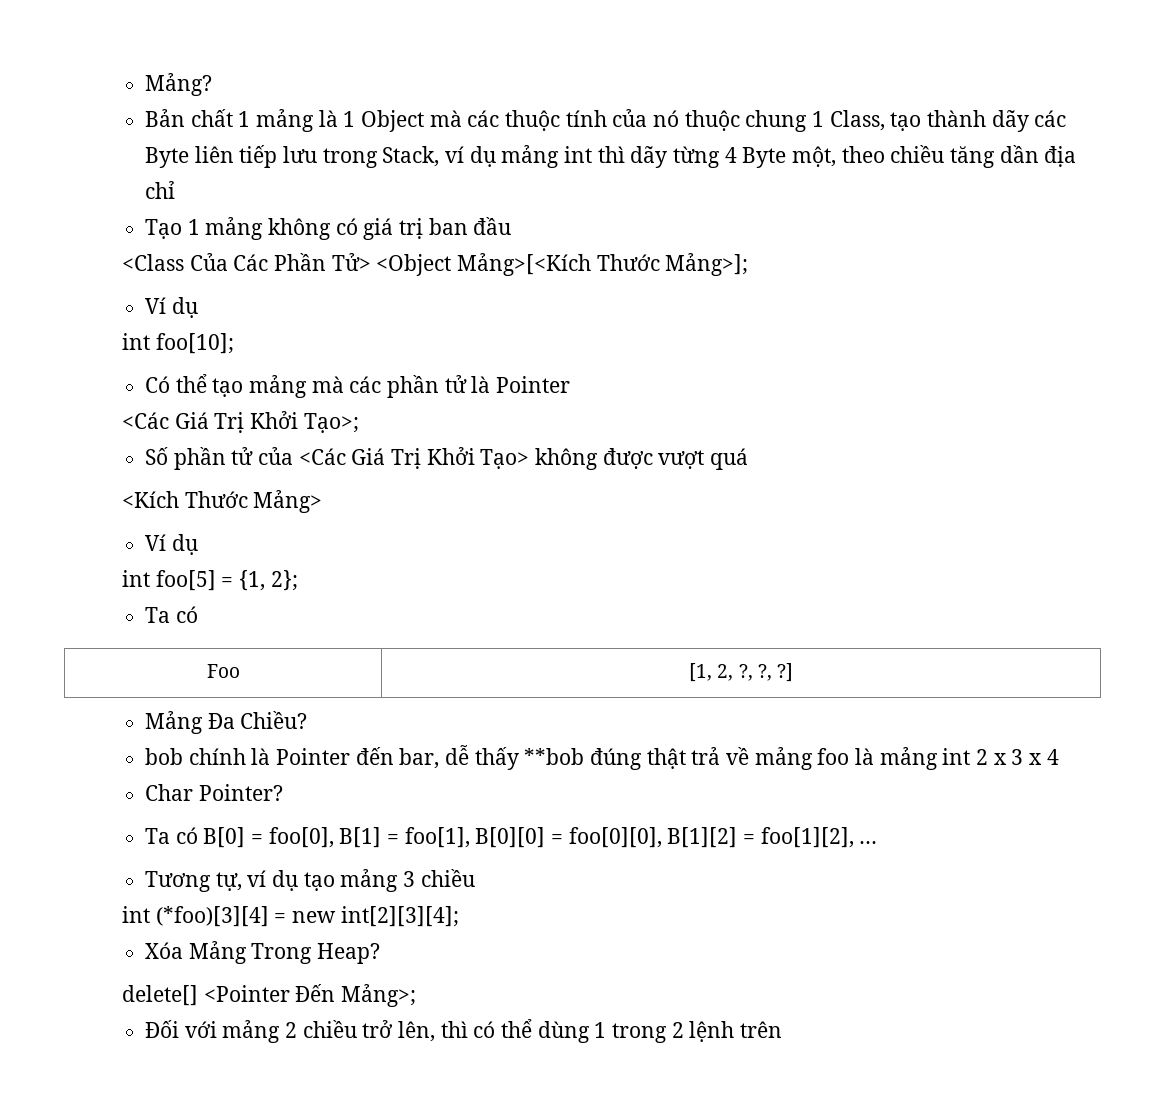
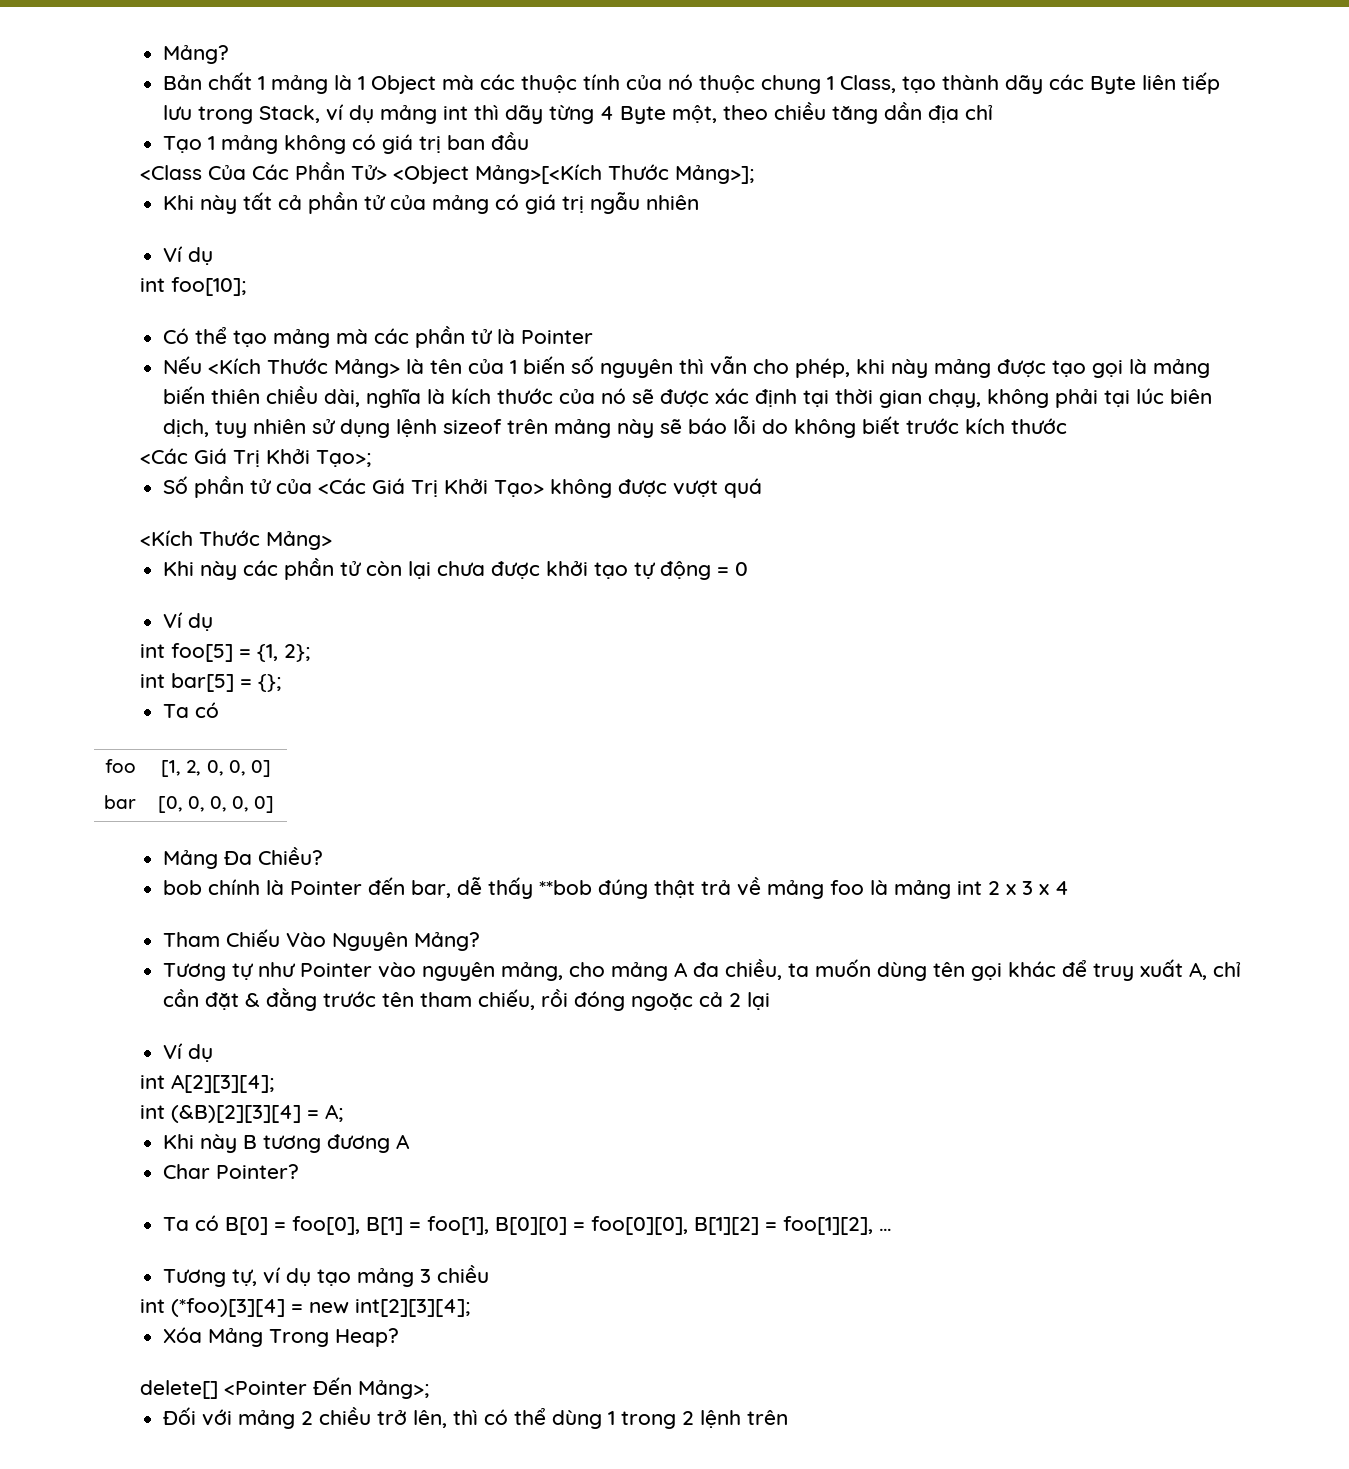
(749, 264) none -> [163,192,700,214] // Khi này tất cả phần tử của mảng có giá trị ngẫu nhiên
(571, 384) none -> [163,356,1211,378] [163,386,1213,408] [163,416,1068,438] // Nếu <Kích Thước Mảng> là tên của 1 biến số nguyên thì vẫn cho phép, khi này mảng được tạo gọi là mảng biến thiên chiều dài, nghĩa là kích thước của nó sẽ được xác định tại thời gian chạy, không phải tại lúc biên dịch, tuy nhiên sử dụng lệnh sizeof trên mảng này sẽ báo lỗi do không biết trước kích thước
(323, 501) none -> [163,558,749,580] // Khi này các phần tử còn lại chưa được khởi tạo tự động = 0
(298, 580) none -> [140,673,282,692] // int bar[5] = {};
[206,664,240,678] Foo -> [104,759,136,773] foo
[738,663,793,682] ?, ?, ?] -> [206,760,271,777] [104,795,136,809] [157,796,275,813] 0, 0, 0] // bar | [0, 0, 0, 0, 0]
(1059, 757) none -> [163,929,481,951] [163,959,1242,981] [163,988,771,1011] [163,1043,214,1062] [140,1074,275,1093] [140,1104,344,1123] [163,1134,411,1153] // Tham Chiếu Vào Nguyên Mảng? // Tương tự như Pointer vào nguyên mảng, cho mảng A đa chiều, ta muốn dùng tên gọi khác để truy xuất A, chỉ cần đặt & đằng trước tên tham chiếu, rồi đóng ngoặc cả 2 lại // Ví dụ // int A[2][3][4]; // int (&B)[2][3][4] = A; // Khi này B tương đương A

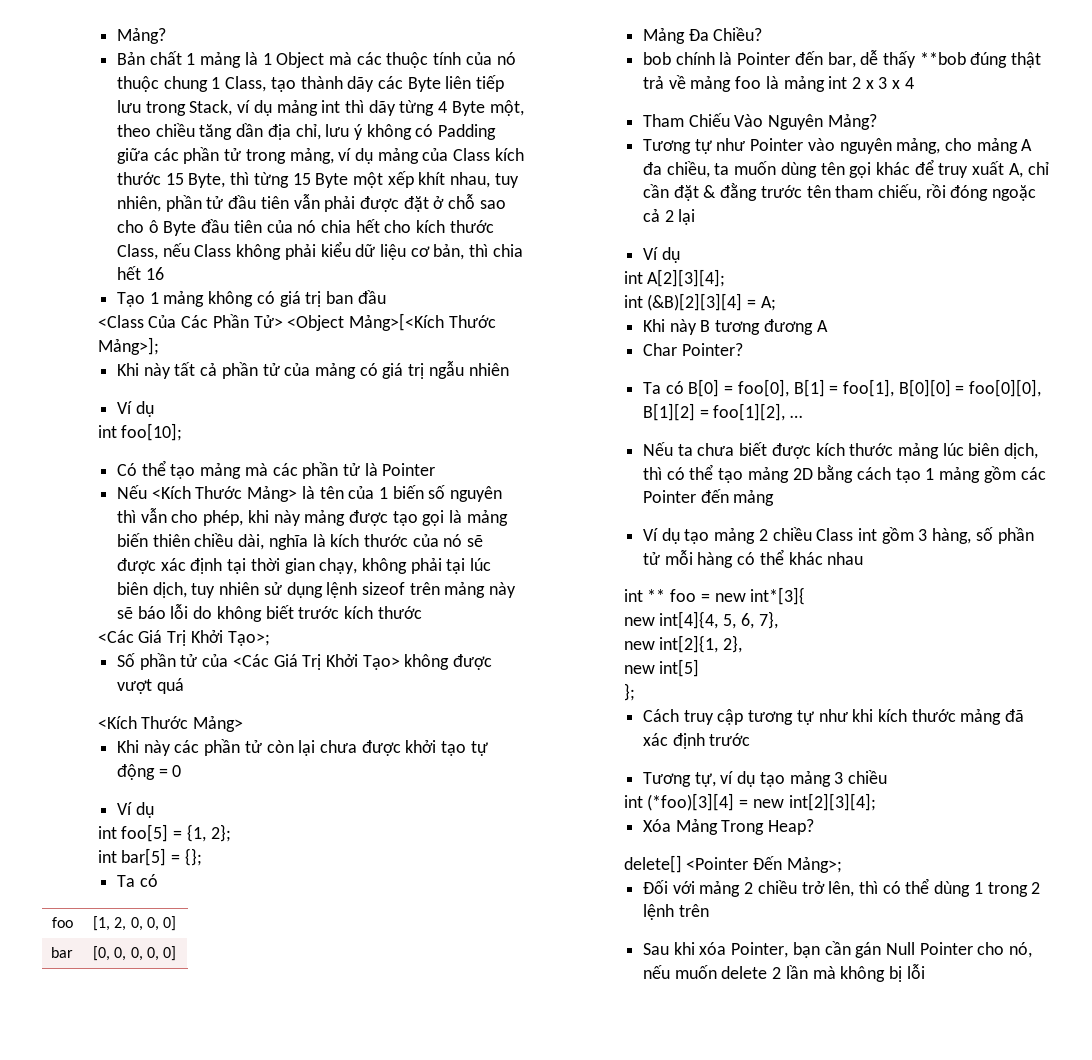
[965,105,994,120] chỉ -> [295,124,497,140] [116,147,524,164] [116,171,519,188] [116,194,506,212] [116,219,494,236] [116,241,523,260] [116,266,164,280] chỉ, lưu ý không có Padding giữa các phần tử trong mảng, ví dụ mảng của Class kích thước 15 Byte, thì từng 15 Byte một xếp khít nhau, tuy nhiên, phần tử đầu tiên vẫn phải được đặt ở chỗ sao cho ô Byte đầu tiên của nó chia hết cho kích thước Class, nếu Class không phải kiểu dữ liệu cơ bản, thì chia hết 16
(893, 1229) none -> [642,442,1039,459] [642,464,1046,483] [642,489,775,506] [642,527,1034,544] [642,549,864,568] [623,587,806,605] [623,611,778,629] [623,635,743,653] [623,659,700,677] [623,683,635,701] [642,709,1025,725] [642,733,751,749] // Nếu ta chưa biết được kích thước mảng lúc biên dịch, thì có thể tạo mảng 2D bằng cách tạo 1 mảng gồm các Pointer đến mảng // Ví dụ tạo mảng 2 chiều Class int gồm 3 hàng, số phần tử mỗi hàng có thể khác nhau // int ** foo = new int*[3]{ // new int[4]{4, 5, 6, 7}, // new int[2]{1, 2}, // new int[5] // }; // Cách truy cập tương tự như khi kích thước mảng đã xác định trước
(789, 1417) none -> [642,941,1033,958] [642,964,925,982] // Sau khi xóa Pointer, bạn cần gán Null Pointer cho nó, nếu muốn delete 2 lần mà không bị lỗi

